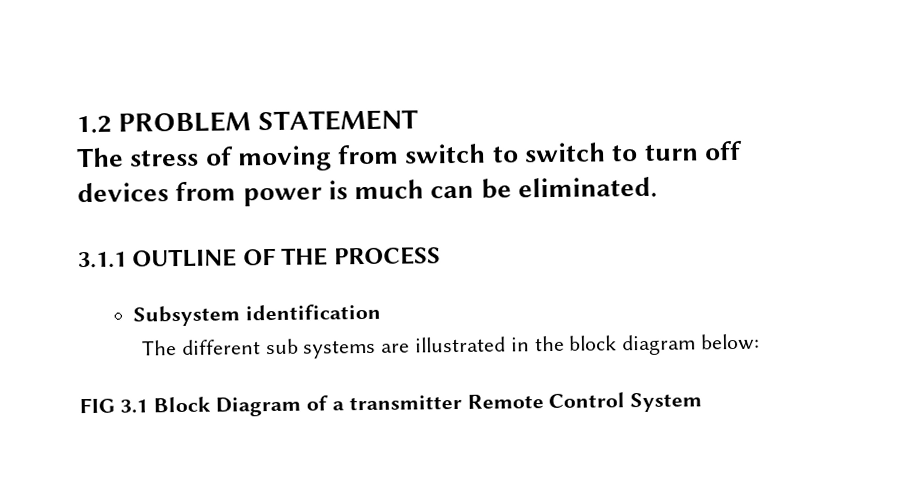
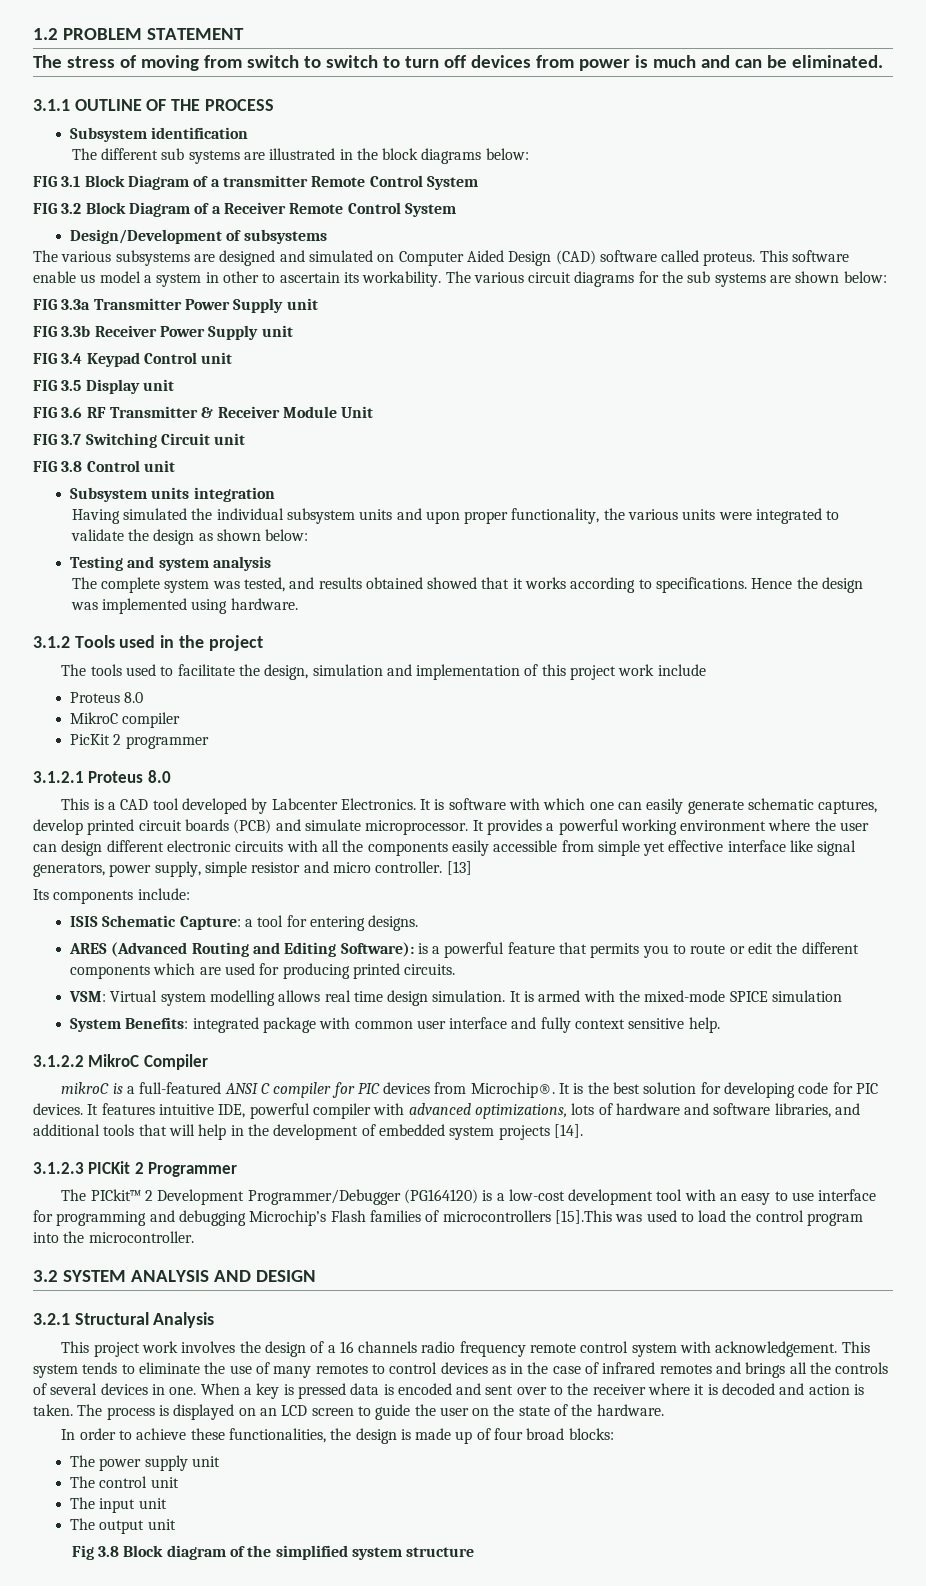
(425, 189) none -> [700,55,730,68] and
[622,334,697,356] diagram -> [421,148,482,164] diagrams
(703, 402) none -> [33,202,456,217] [69,229,327,244] [33,250,850,266] [33,271,887,287] [33,298,318,313] [33,325,293,340] [33,352,233,367] [33,379,174,394] [33,406,374,418] [33,433,246,448] [33,460,175,472] [69,487,275,502] [71,508,840,524] [70,529,309,545] [69,556,271,571] [71,577,864,593] [70,598,298,614] [33,635,263,651] [61,664,706,680] [69,692,144,703] [69,712,181,728] [69,734,209,749] [33,770,171,783] [61,798,878,814] [33,819,870,835] [33,840,857,856] [33,861,472,877] [33,888,190,904] [69,915,419,931] [68,942,859,958] [69,963,456,979] [68,990,843,1006] [69,1017,720,1033] [33,1054,208,1070] [61,1082,879,1098] [33,1103,861,1119] [33,1124,583,1140] [33,1161,238,1177] [61,1189,877,1205] [33,1210,864,1226] [33,1231,194,1243] [33,1270,316,1282] [33,1312,215,1328] [61,1341,870,1357] [33,1362,889,1378] [33,1383,865,1399] [33,1404,664,1420] [61,1428,614,1444] [69,1455,220,1471] [69,1476,179,1488] [69,1497,167,1513] [69,1518,176,1534] [71,1545,475,1560] // FIG 3.2 Block Diagram of a Receiver Remote Control System // Design/Development of subsystems // The various subsystems are designed and simulated on Computer Aided Design (CAD) software called proteus. This software enable us model a system in other to ascertain its workability. The various circuit diagrams for the sub systems are shown below: // FIG 3.3a Transmitter Power Supply unit // FIG 3.3b Receiver Power Supply unit // FIG 3.4 Keypad Control unit // FIG 3.5 Display unit // FIG 3.6 RF Transmitter & Receiver Module Unit // FIG 3.7 Switching Circuit unit // FIG 3.8 Control unit // Subsystem units integration // Having simulated the individual subsystem units and upon proper functionality, the various units were integrated to validate the design as shown below: // Testing and system analysis // The complete system was tested, and results obtained showed that it works according to specifications. Hence the design was implemented using hardware. // 3.1.2 Tools used in the project // The tools used to facilitate the design, simulation and implementation of this project work include // Proteus 8.0 // MikroC compiler // PicKit 2 programmer // 3.1.2.1 Proteus 8.0 // This is a CAD tool developed by Labcenter Electronics. It is software with which one can easily generate schematic captures, develop printed circuit boards (PCB) and simulate microprocessor. It provides a powerful working environment where the user can design different electronic circuits with all the components easily accessible from simple yet effective interface like signal generators, power supply, simple resistor and micro controller. [13] // Its components include: // ISIS Schematic Capture: a tool for entering designs. // ARES (Advanced Routing and Editing Software): is a powerful feature that permits you to route or edit the different components which are used for producing printed circuits. // VSM: Virtual system modelling allows real time design simulation. It is armed with the mixed-mode SPICE simulation // System Benefits: integrated package with common user interface and fully context sensitive help. // 3.1.2.2 MikroC Compiler // mikroC is a full-featured ANSI C compiler for PIC devices from Microchip®. It is the best solution for developing code for PIC devices. It features intuitive IDE, powerful compiler with advanced optimizations, lots of hardware and software libraries, and additional tools that will help in the development of embedded system projects [14]. // 3.1.2.3 PICKit 2 Programmer // The PICkit™ 2 Development Programmer/Debugger (PG164120) is a low-cost development tool with an easy to use interface for programming and debugging Microchip’s Flash families of microcontrollers [15].This was used to load the control program into the microcontroller. // 3.2 SYSTEM ANALYSIS AND DESIGN // 3.2.1 Structural Analysis // This project work involves the design of a 16 channels radio frequency remote control system with acknowledgement. This system tends to eliminate the use of many remotes to control devices as in the case of infrared remotes and brings all the controls of several devices in one. When a key is pressed data is encoded and sent over to the receiver where it is decoded and action is taken. The process is displayed on an LCD screen to guide the user on the state of the hardware. // In order to achieve these functionalities, the design is made up of four broad blocks: // The power supply unit // The control unit // The input unit // The output unit // Fig 3.8 Block diagram of the simplified system structure

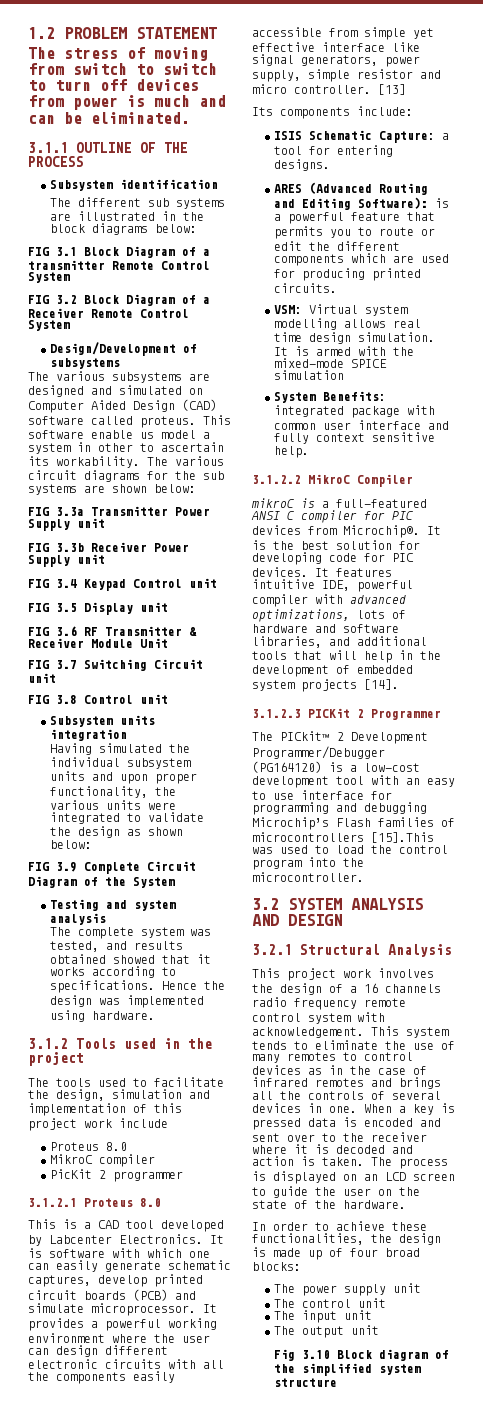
(309, 535) none -> [28,861,196,874] [28,876,175,888] // FIG 3.9 Complete Circuit Diagram of the System
[97,1546,119,1557] 3.8 -> [302,1350,331,1359] 3.10

